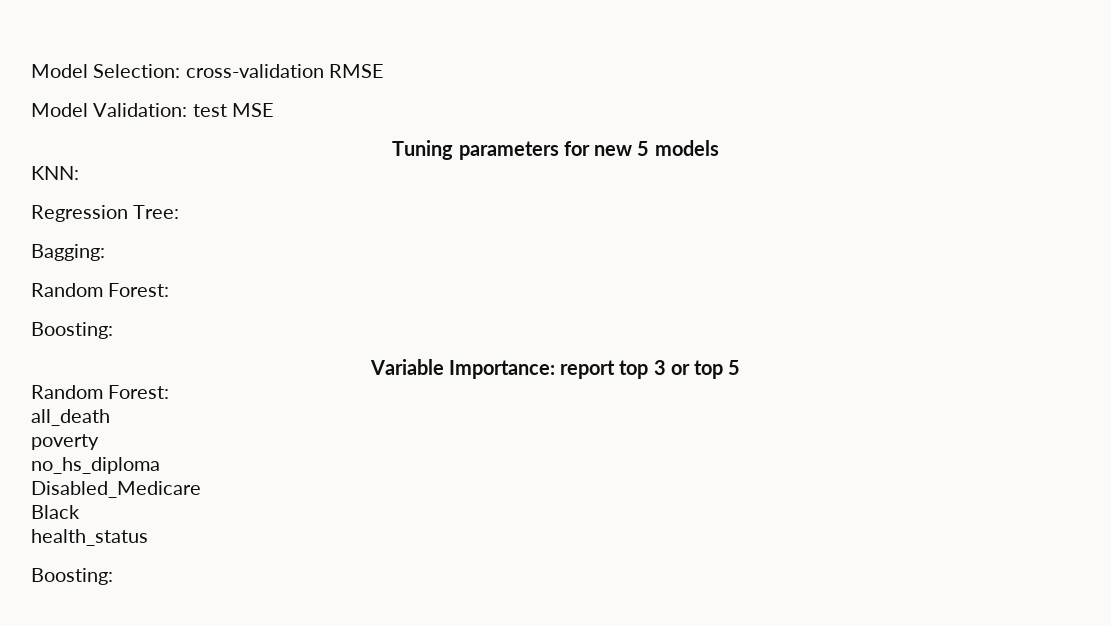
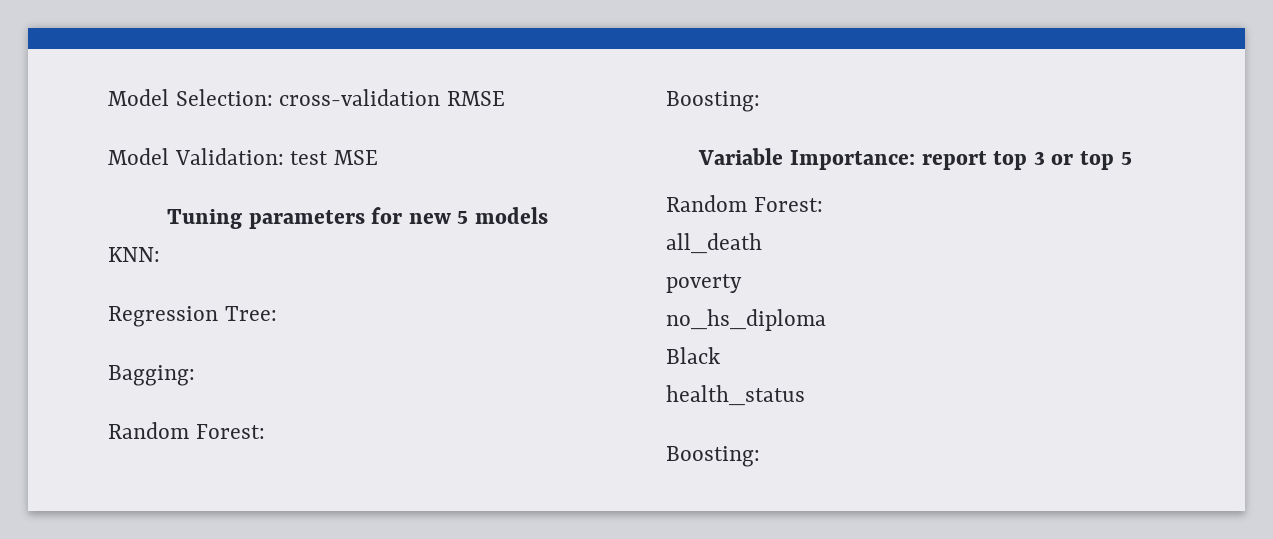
[31,481,201,498] // Disabled_Medicare -> (826, 320) none

